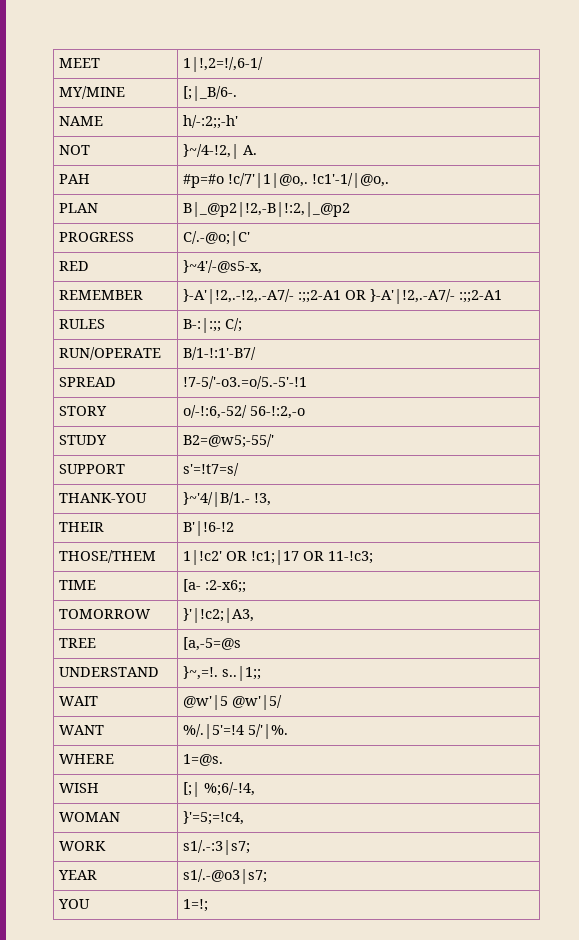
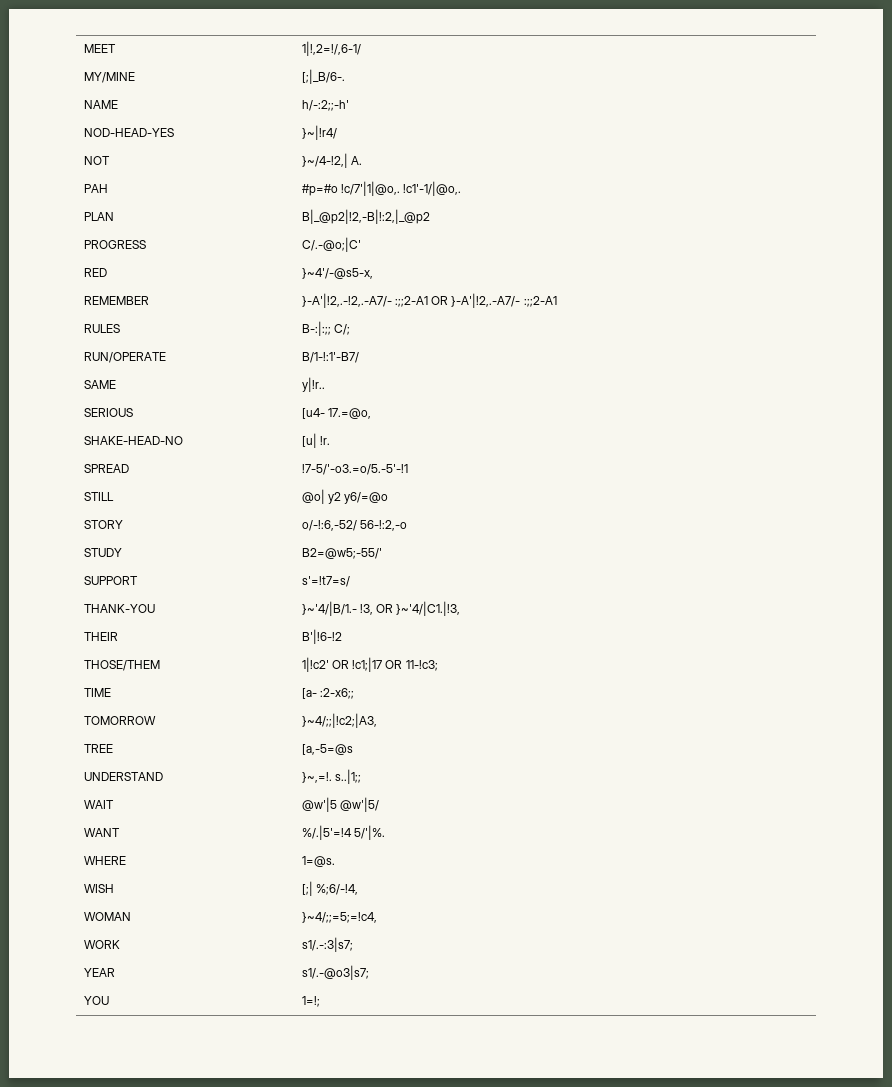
(239, 122) none -> [83,128,174,137] [301,125,337,140] // NOD-HEAD-YES | }~|!r4/
[59,377,117,387] [183,376,308,389] SPREAD | !7-5/'-o3.=o/5.-5'-!1 -> [83,380,116,389] [301,377,325,392] [83,408,133,417] [301,408,371,419] [83,436,183,445] [301,433,330,448] [83,464,129,473] [301,464,408,475] [83,492,114,501] [301,489,389,504] SAME | y|!r.. // SERIOUS | [u4- 17.=@o, // SHAKE-HEAD-NO | [u| !r. // SPREAD | !7-5/'-o3.=o/5.-5'-!1 // STILL | @o| y2 y6/=@o
(272, 499) none -> [376,601,461,616] OR }~'4/|C1.|!3,
[183,608,255,623] }'|!c2;|A3, -> [301,713,377,728] }~4/;;|!c2;|A3,
[183,811,245,825] }'=5;=!c4, -> [301,912,377,923] }~4/;;=5;=!c4,

